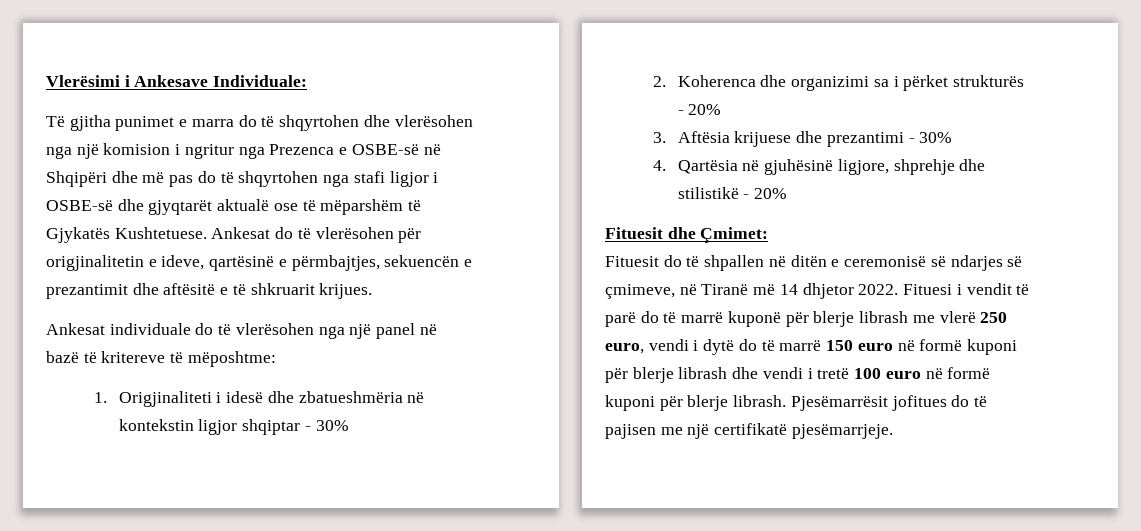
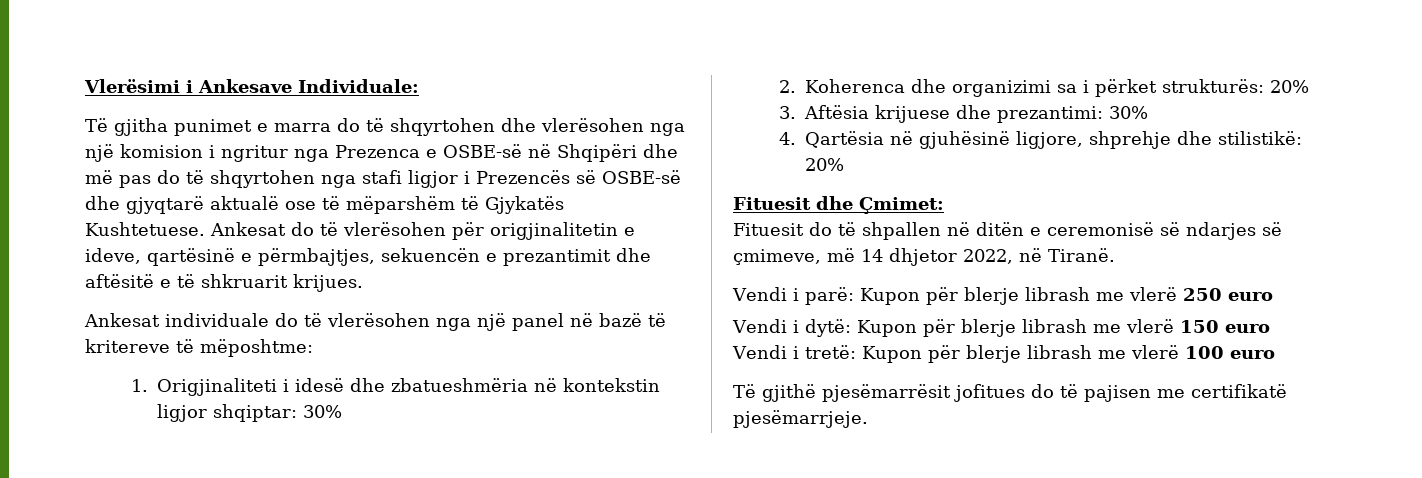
(439, 177) none -> [476,170,596,184] Prezencës së
[148,200,213,215] gjyqtarët -> [126,196,204,214] gjyqtarë
[242,419,311,435] shqiptar - -> [213,404,298,422] shqiptar:
[953,75,1025,87] [677,110,684,115] strukturës - -> [1162,79,1265,93] strukturës:
[826,132,915,147] prezantimi - -> [997,106,1104,123] prezantimi:
[677,187,750,199] stilistikë - -> [1218,131,1303,145] stilistikë:
[679,284,749,295] në Tiranë -> (821, 257) none
[858,283,1030,295] [605,311,781,327] 2022. Fituesi i vendit të parë do të marrë kuponë -> [963,248,1115,264] [732,287,920,305] 2022, në Tiranë. // Vendi i parë: Kupon
[605,339,1017,355] [605,367,991,383] [605,395,888,411] euro, vendi i dytë do të marrë 150 euro në formë kuponi për blerje librash dhe vendi i tretë 100 euro në formë kuponi për blerje librash. Pjesëmarrësit -> [1227,292,1273,301] [732,319,1270,337] [732,345,1275,363] [733,384,951,402] euro // Vendi i dytë: Kupon për blerje librash me vlerë 150 euro // Vendi i tretë: Kupon për blerje librash me vlerë 100 euro // Të gjithë pjesëmarrësit
[687,424,710,439] një -> (1185, 393) none

